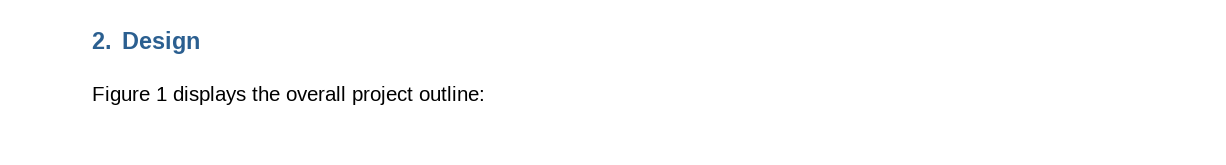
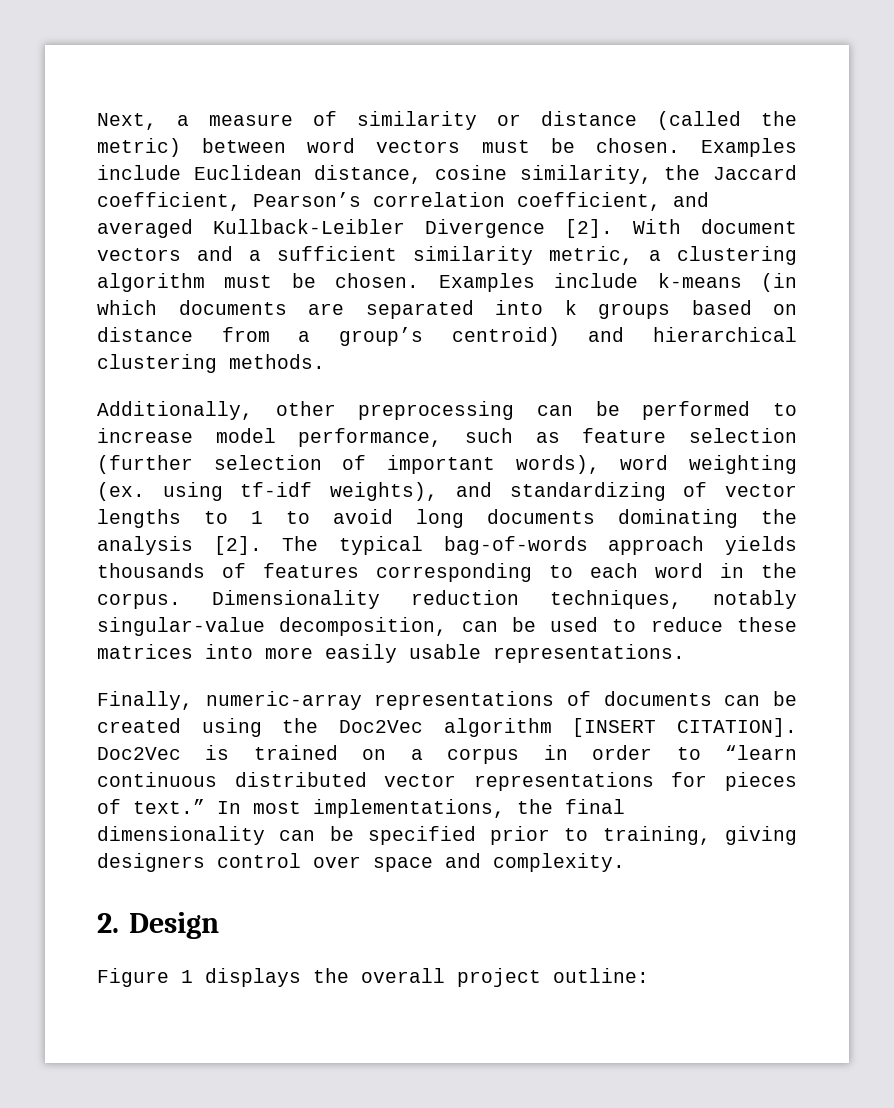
(92, 40) none -> [97,111,797,130] [97,138,797,157] [97,165,797,184] [97,192,709,211] [97,219,797,238] [97,246,797,265] [97,273,798,292] [97,300,797,319] [97,327,797,346] [97,354,325,373] [97,401,797,420] [97,428,797,447] [97,455,797,474] [97,482,797,501] [97,509,797,528] [97,536,797,555] [97,563,797,582] [97,590,797,609] [97,617,798,636] [97,644,685,663] [97,691,797,710] [97,718,797,737] [97,745,798,764] [97,772,798,791] [97,799,625,818] [97,826,797,845] [97,853,625,872] Next, a measure of similarity or distance (called the metric) between word vectors must be chosen. Examples include Euclidean distance, cosine similarity, the Jaccard coefficient, Pearson’s correlation coefficient, and averaged Kullback-Leibler Divergence [2]. With document vectors and a sufficient similarity metric, a clustering algorithm must be chosen. Examples include k-means (in which documents are separated into k groups based on distance from a group’s centroid) and hierarchical clustering methods. // Additionally, other preprocessing can be performed to increase model performance, such as feature selection (further selection of important words), word weighting (ex. using tf-idf weights), and standardizing of vector lengths to 1 to avoid long documents dominating the analysis [2]. The typical bag-of-words approach yields thousands of features corresponding to each word in the corpus. Dimensionality reduction techniques, notably singular-value decomposition, can be used to reduce these matrices into more easily usable representations. // Finally, numeric-array representations of documents can be created using the Doc2Vec algorithm [INSERT CITATION]. Doc2Vec is trained on a corpus in order to “learn continuous distributed vector representations for pieces of text.” In most implementations, the final dimensionality can be specified prior to training, giving designers control over space and complexity. //

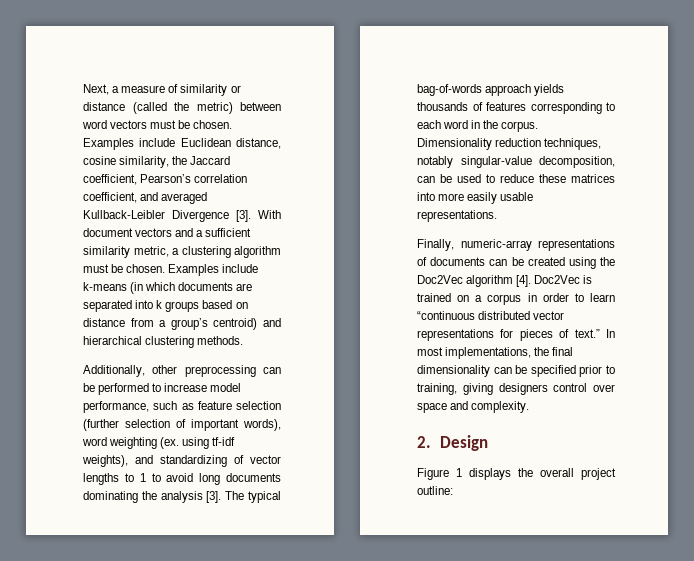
[565,219,613,238] [2]. -> [236,210,251,222] [3].
[213,536,262,555] [2]. -> [206,491,222,503] [3].
[572,718,797,737] [INSERT CITATION]. -> [516,275,532,287] [4].
[725,745,798,760] [97,772,217,787] “learn continuous -> [590,293,615,302] [417,311,475,320] learn “continuous

